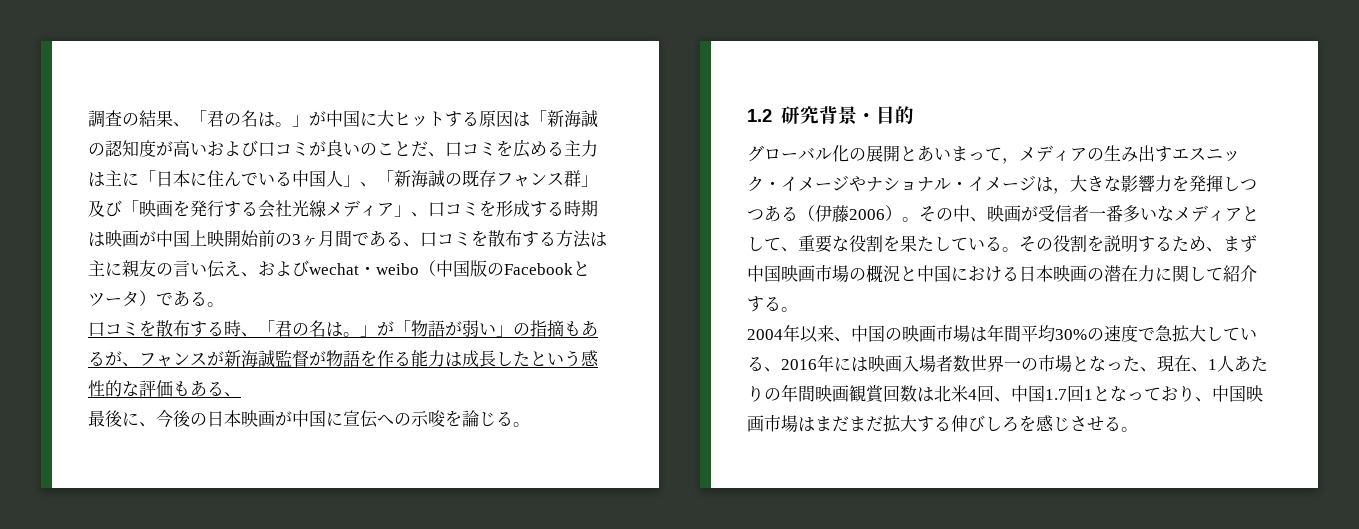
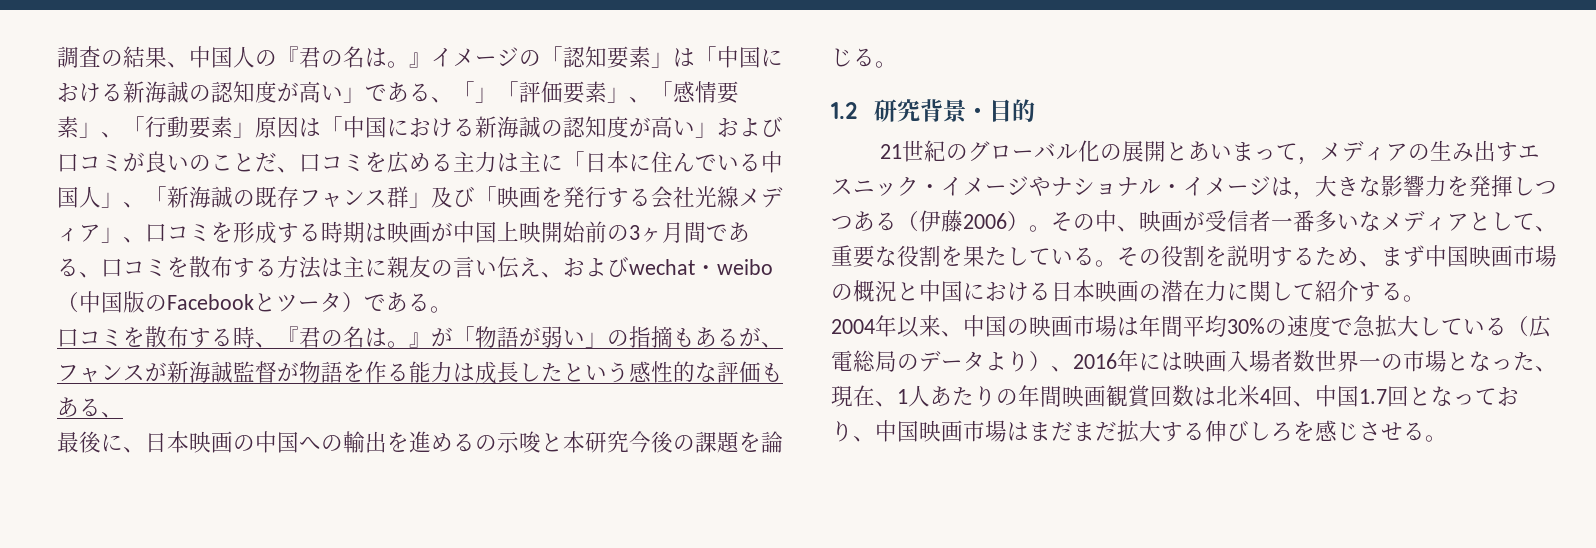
[190,110,598,128] [88,140,207,157] 「君の名は。」が中国に大ヒットする原因は「新海誠の認知度が高い -> [189,46,783,69] [57,81,739,104] [57,116,717,139] 中国人の『君の名は。』イメージの「認知要素」は「中国における新海誠の認知度が高い」である、「」「評価要素」、「感情要素」、「行動要素」原因は「中国における新海誠の認知度が高い」
[258,320,377,337] 「君の名は。」 -> [277,326,431,348] 『君の名は。』
[156,409,445,428] 今後の日本映画が中国に宣伝への示唆 -> [145,431,739,453] 日本映画の中国への輸出を進めるの示唆と本研究今後の課題
(914, 115) none -> [880,140,969,162] 21世紀の
(764, 363) none -> [1507,315,1551,338] [831,350,1051,372] （広電総局のデータより）
[1084,389,1093,400] 1 -> (1409, 396) none

